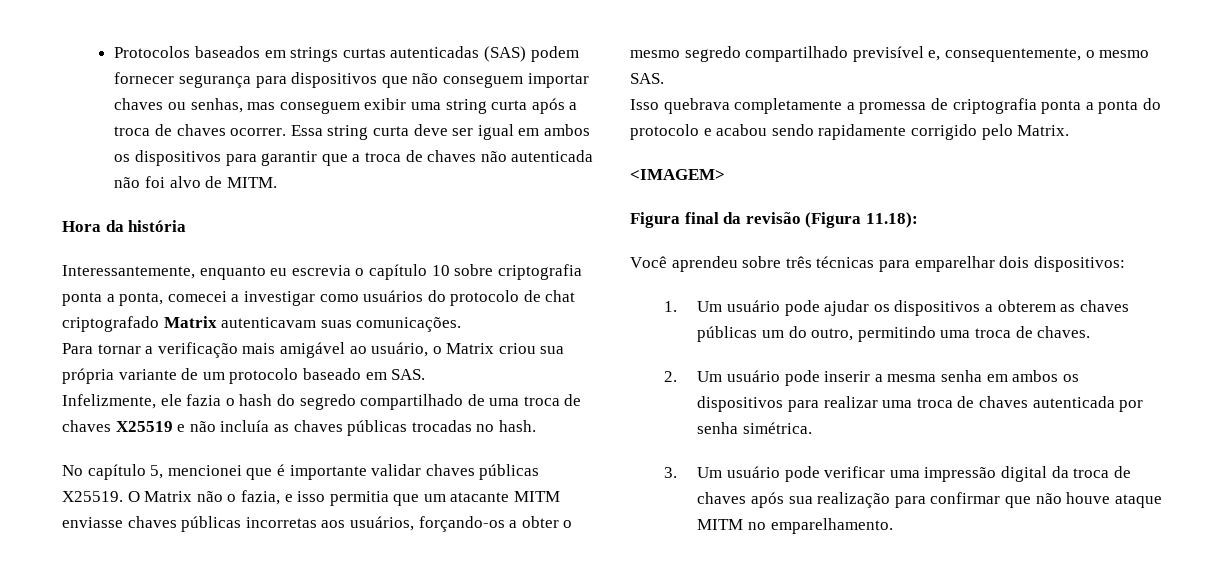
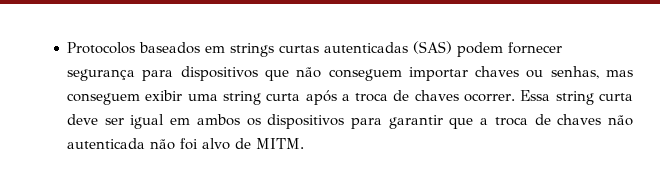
[62,220,187,232] [62,264,582,280] [62,290,576,306] [62,316,462,332] [62,342,565,358] [62,368,426,384] [62,394,582,410] [62,420,536,436] [62,464,540,480] [62,490,561,506] [62,516,573,532] [630,46,1150,62] [630,73,664,84] [630,98,1161,114] [630,124,1070,140] [630,169,725,180] [630,212,918,228] [630,256,1125,272] [663,300,1129,316] [697,326,1091,342] [663,370,1079,386] [697,396,1144,412] [697,422,812,434] [663,466,1131,482] [697,492,1162,508] [697,518,893,534] // Hora da história // Interessantemente, enquanto eu escrevia o capítulo 10 sobre criptografia ponta a ponta, comecei a investigar como usuários do protocolo de chat criptografado Matrix autenticavam suas comunicações. // Para tornar a verificação mais amigável ao usuário, o Matrix criou sua própria variante de um protocolo baseado em SAS. // Infelizmente, ele fazia o hash do segredo compartilhado de uma troca de chaves X25519 e não incluía as chaves públicas trocadas no hash. // No capítulo 5, mencionei que é importante validar chaves públicas X25519. O Matrix não o fazia, e isso permitia que um atacante MITM enviasse chaves públicas incorretas aos usuários, forçando-os a obter o mesmo segredo compartilhado previsível e, consequentemente, o mesmo SAS. // Isso quebrava completamente a promessa de criptografia ponta a ponta do protocolo e acabou sendo rapidamente corrigido pelo Matrix. // <IMAGEM> // Figura final da revisão (Figura 11.18): // Você aprendeu sobre três técnicas para emparelhar dois dispositivos: // 1. Um usuário pode ajudar os dispositivos a obterem as chaves públicas um do outro, permitindo uma troca de chaves. // 2. Um usuário pode inserir a mesma senha em ambos os dispositivos para realizar uma troca de chaves autenticada por senha simétrica. // 3. Um usuário pode verificar uma impressão digital da troca de chaves após sua realização para confirmar que não houve ataque MITM no emparelhamento. -> (305, 143) none

